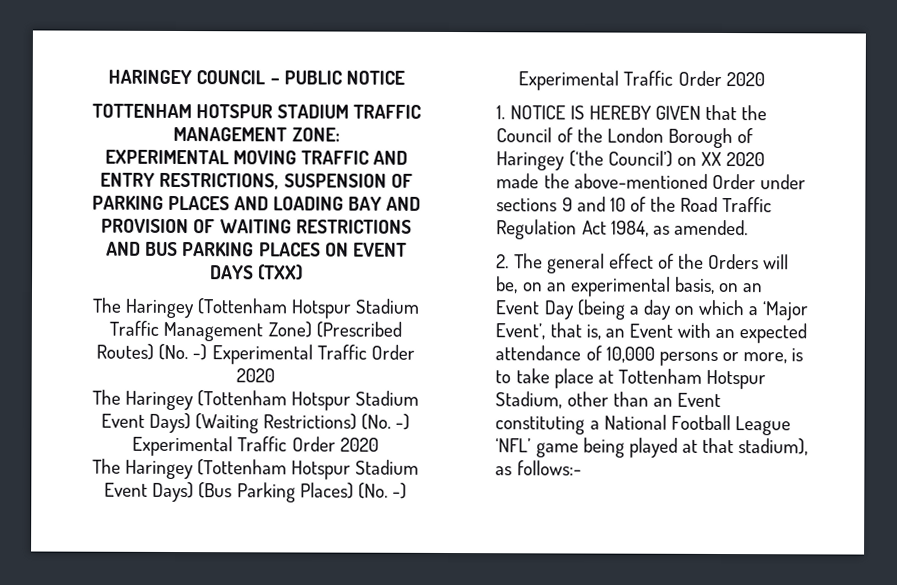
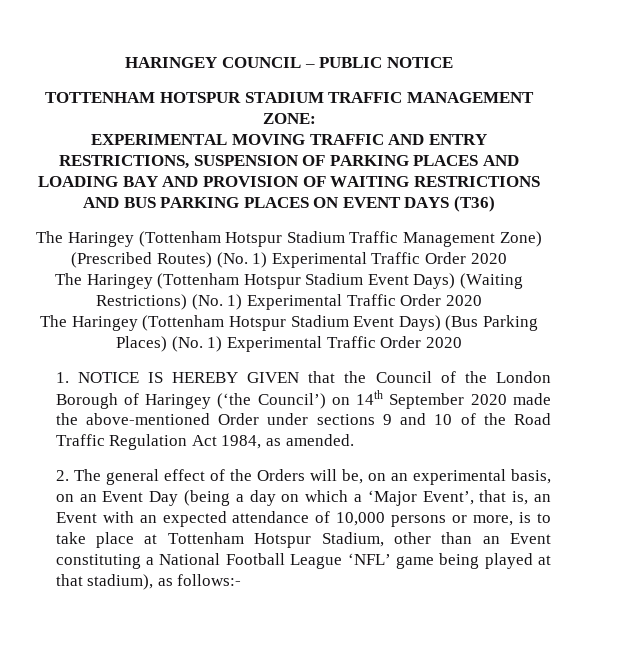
[258,264,304,281] (TXX) -> [454,196,496,212] (T36)
[192,344,208,361] -) -> [252,252,268,268] 1)
[395,413,411,430] -) -> [227,294,243,310] 1)
[391,482,407,499] -) -> [207,336,223,352] 1)
[700,151,722,166] XX -> [356,390,465,409] 14th September

